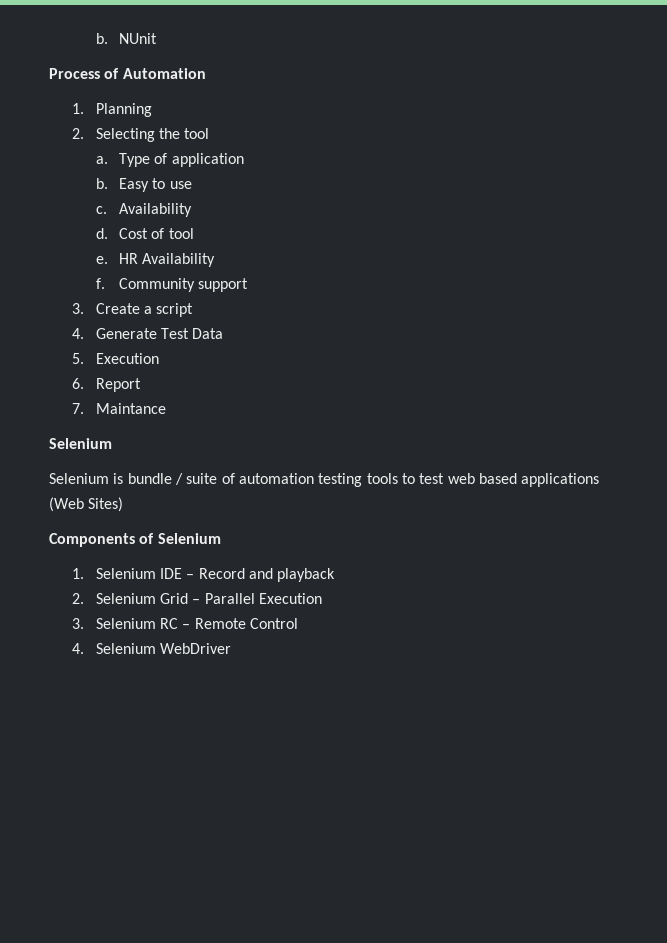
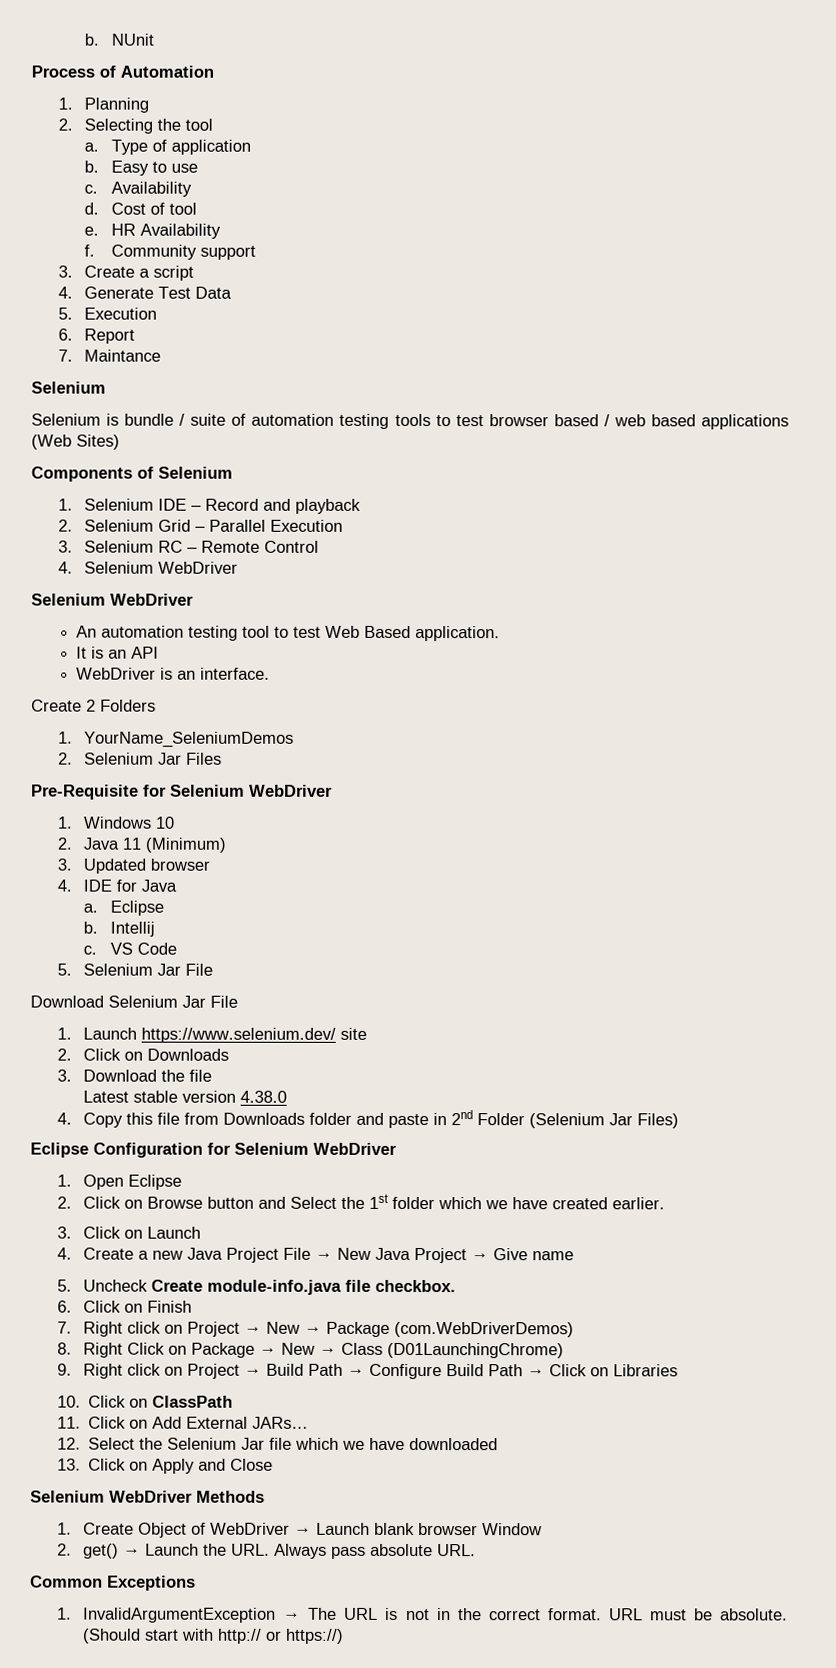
(445, 478) none -> [488,414,610,427] browser based /
(232, 648) none -> [31,593,194,606] [75,625,500,642] [75,646,159,659] [75,667,270,680] [31,699,156,712] [57,731,295,748] [57,752,223,765] [31,784,333,800] [57,816,176,829] [56,837,227,853] [56,858,211,874] [56,879,178,892] [83,900,164,916] [83,921,155,937] [83,942,177,955] [56,963,214,976] [30,995,238,1008] [56,1027,368,1043] [56,1048,230,1061] [56,1069,213,1082] [83,1090,288,1103] [56,1110,680,1129] [30,1142,397,1158] [56,1174,183,1190] [56,1193,666,1210] [56,1226,202,1239] [56,1247,575,1264] [56,1279,457,1295] [56,1300,193,1313] [56,1321,575,1338] [56,1342,565,1359] [56,1363,679,1380] [56,1395,233,1408] [56,1416,309,1429] [56,1437,498,1451] [56,1458,273,1474] [30,1490,265,1503] [56,1522,543,1538] [56,1543,477,1559] [30,1575,196,1591] [56,1607,789,1623] [83,1628,345,1644] // Selenium WebDriver // An automation testing tool to test Web Based application. // It is an API // WebDriver is an interface. // Create 2 Folders // 1. YourName_SeleniumDemos // 2. Selenium Jar Files // Pre-Requisite for Selenium WebDriver // 1. Windows 10 // 2. Java 11 (Minimum) // 3. Updated browser // 4. IDE for Java // a. Eclipse // b. Intellij // c. VS Code // 5. Selenium Jar File // Download Selenium Jar File // 1. Launch https://www.selenium.dev/ site // 2. Click on Downloads // 3. Download the file // Latest stable version 4.38.0 // 4. Copy this file from Downloads folder and paste in 2nd Folder (Selenium Jar Files) // Eclipse Configuration for Selenium WebDriver // 1. Open Eclipse // 2. Click on Browse button and Select the 1st folder which we have created earlier. // 3. Click on Launch // 4. Create a new Java Project File → New Java Project → Give name // 5. Uncheck Create module-info.java file checkbox. // 6. Click on Finish // 7. Right click on Project → New → Package (com.WebDriverDemos) // 8. Right Click on Package → New → Class (D01LaunchingChrome) // 9. Right click on Project → Build Path → Configure Build Path → Click on Libraries // 10. Click on ClassPath // 11. Click on Add External JARs… // 12. Select the Selenium Jar file which we have downloaded // 13. Click on Apply and Close // Selenium WebDriver Methods // 1. Create Object of WebDriver → Launch blank browser Window // 2. get() → Launch the URL. Always pass absolute URL. // Common Exceptions // 1. InvalidArgumentException → The URL is not in the correct format. URL must be absolute. (Should start with http:// or https://)

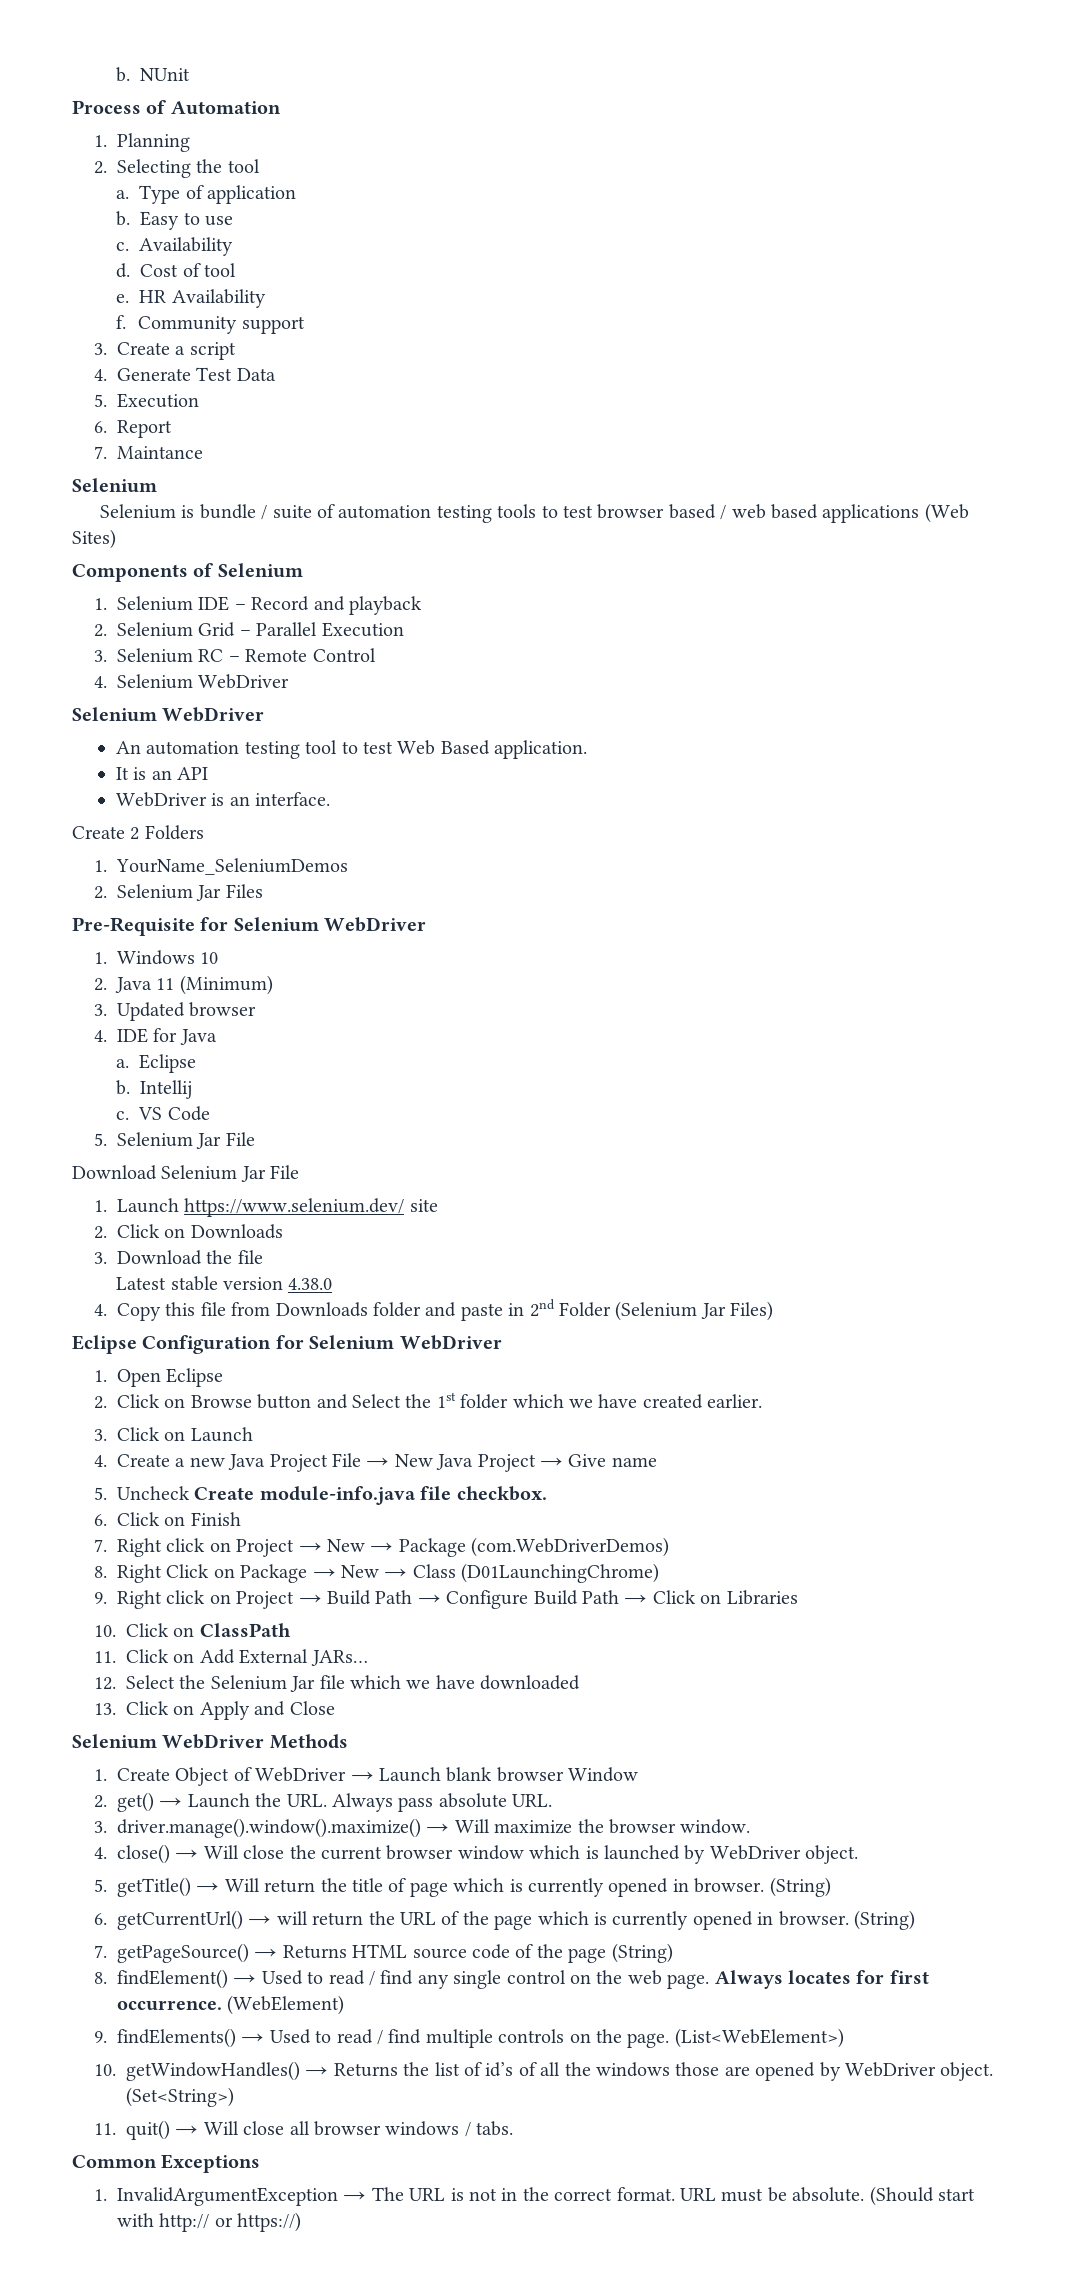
(477, 1550) none -> [94,1818,751,1838] [94,1844,859,1864] [94,1877,831,1897] [94,1910,916,1930] [94,1943,673,1963] [94,1969,929,1989] [117,1995,345,2015] [94,2028,844,2048] [94,2061,994,2081] [126,2087,235,2107] [94,2120,514,2140] // 3. driver.manage().window().maximize() → Will maximize the browser window. // 4. close() → Will close the current browser window which is launched by WebDriver object. // 5. getTitle() → Will return the title of page which is currently opened in browser. (String) // 6. getCurrentUrl() → will return the URL of the page which is currently opened in browser. (String) // 7. getPageSource() → Returns HTML source code of the page (String) // 8. findElement() → Used to read / find any single control on the web page. Always locates for first occurrence. (WebElement) // 9. findElements() → Used to read / find multiple controls on the page. (List<WebElement>) // 10. getWindowHandles() → Returns the list of id’s of all the windows those are opened by WebDriver object. (Set<String>) // 11. quit() → Will close all browser windows / tabs.

